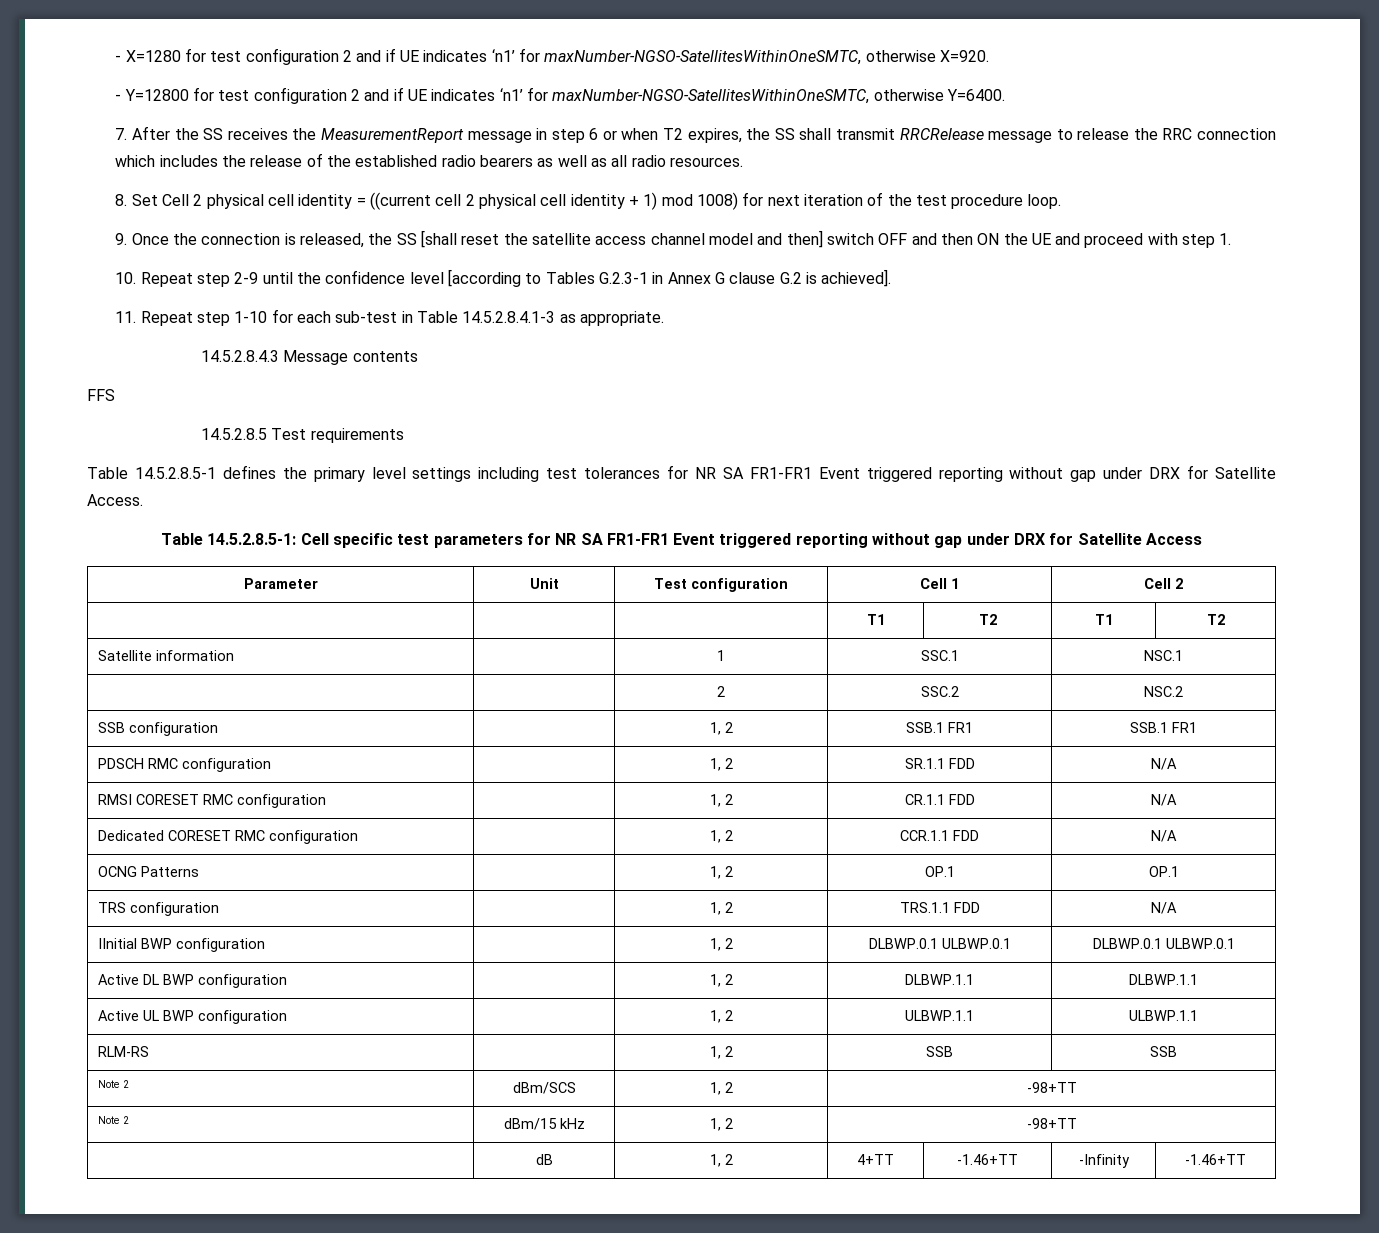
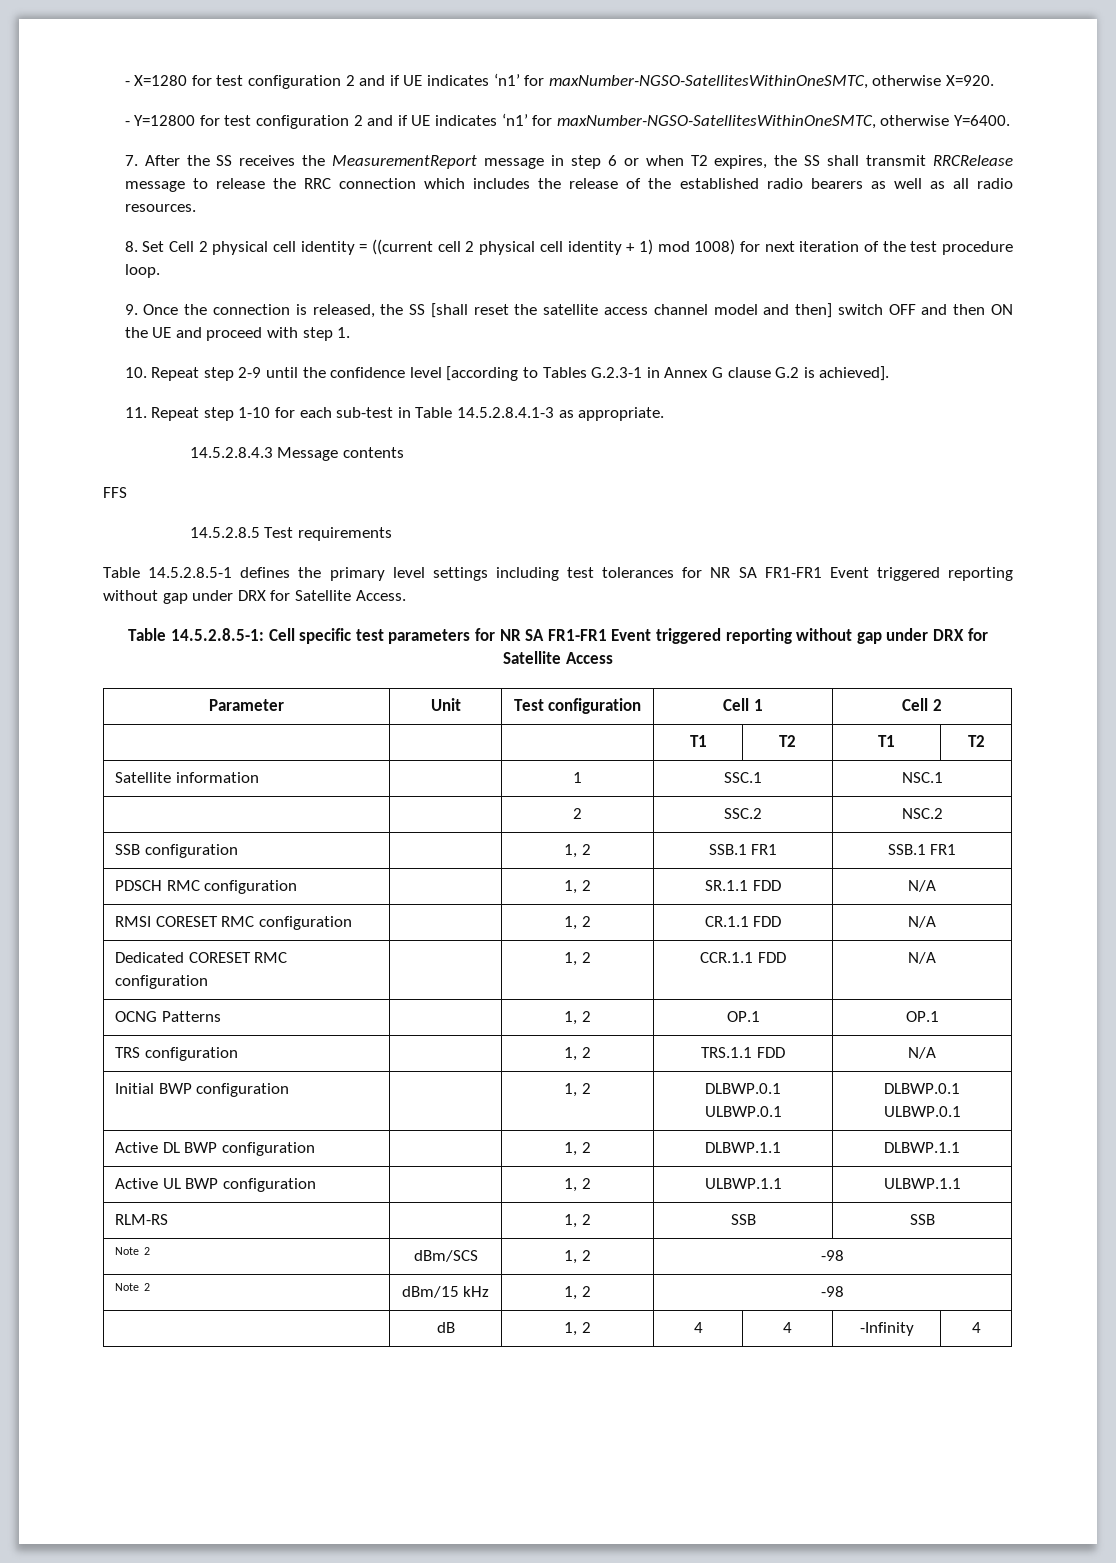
[97,938,137,949] IInitial -> [115,1083,155,1094] Initial
[1026,1082,1077,1093] -98+TT -> [821,1250,844,1261] -98
[1026,1118,1077,1129] -98+TT -> [821,1286,844,1297] -98
[857,1154,894,1165] [957,1154,1018,1165] 4+TT | -1.46+TT -> [693,1322,703,1333] [783,1322,792,1333] 4 | 4
[1185,1154,1246,1165] -1.46+TT -> [971,1322,981,1333] 4

